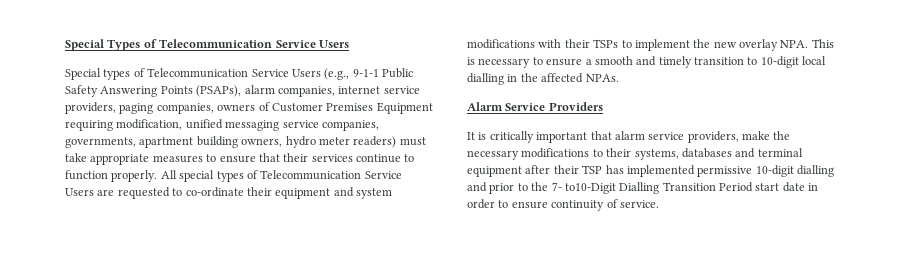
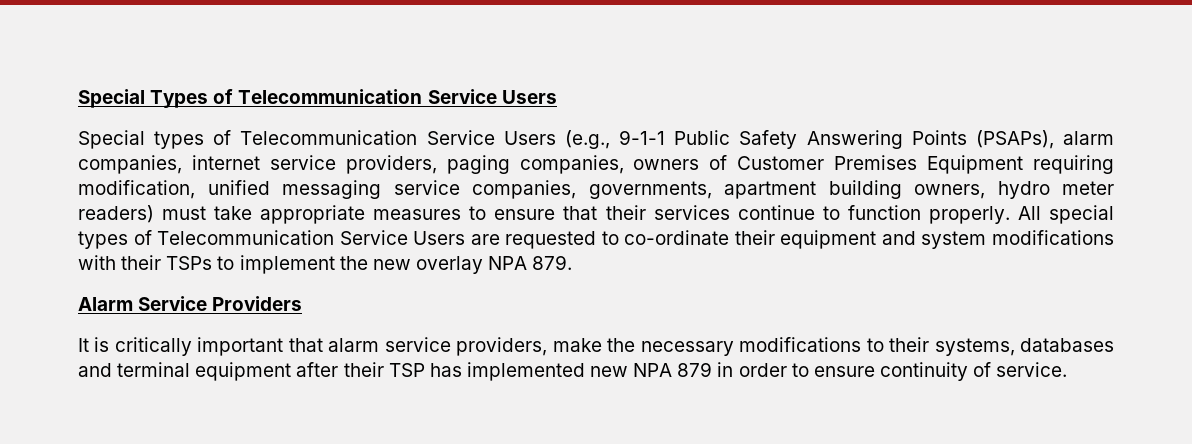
[780,39,834,48] [467,56,827,68] [467,73,619,85] NPA. This is necessary to ensure a smooth and timely transition to 10-digit local dialling in the affected NPAs. -> [488,255,573,270] NPA 879.
[697,165,834,177] [467,182,805,194] permissive 10-digit dialling and prior to the 7- to10-Digit Dialling Transition Period start date -> [590,362,713,377] new NPA 879

